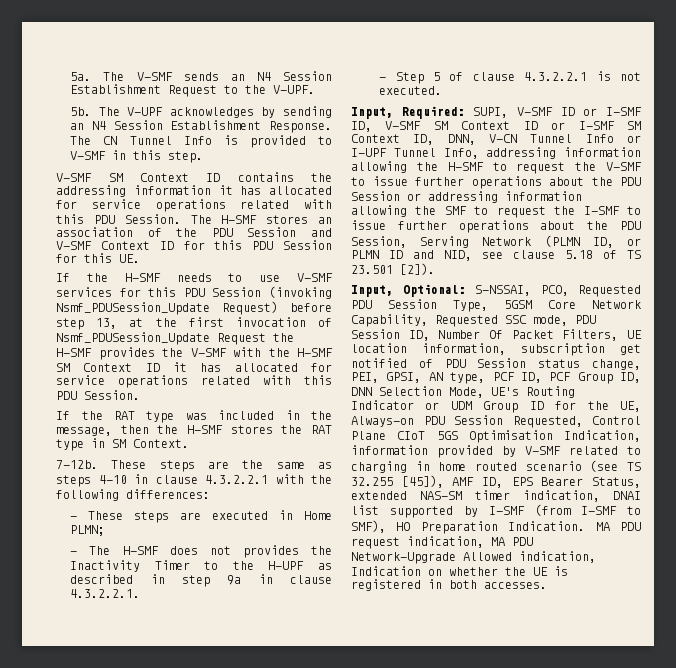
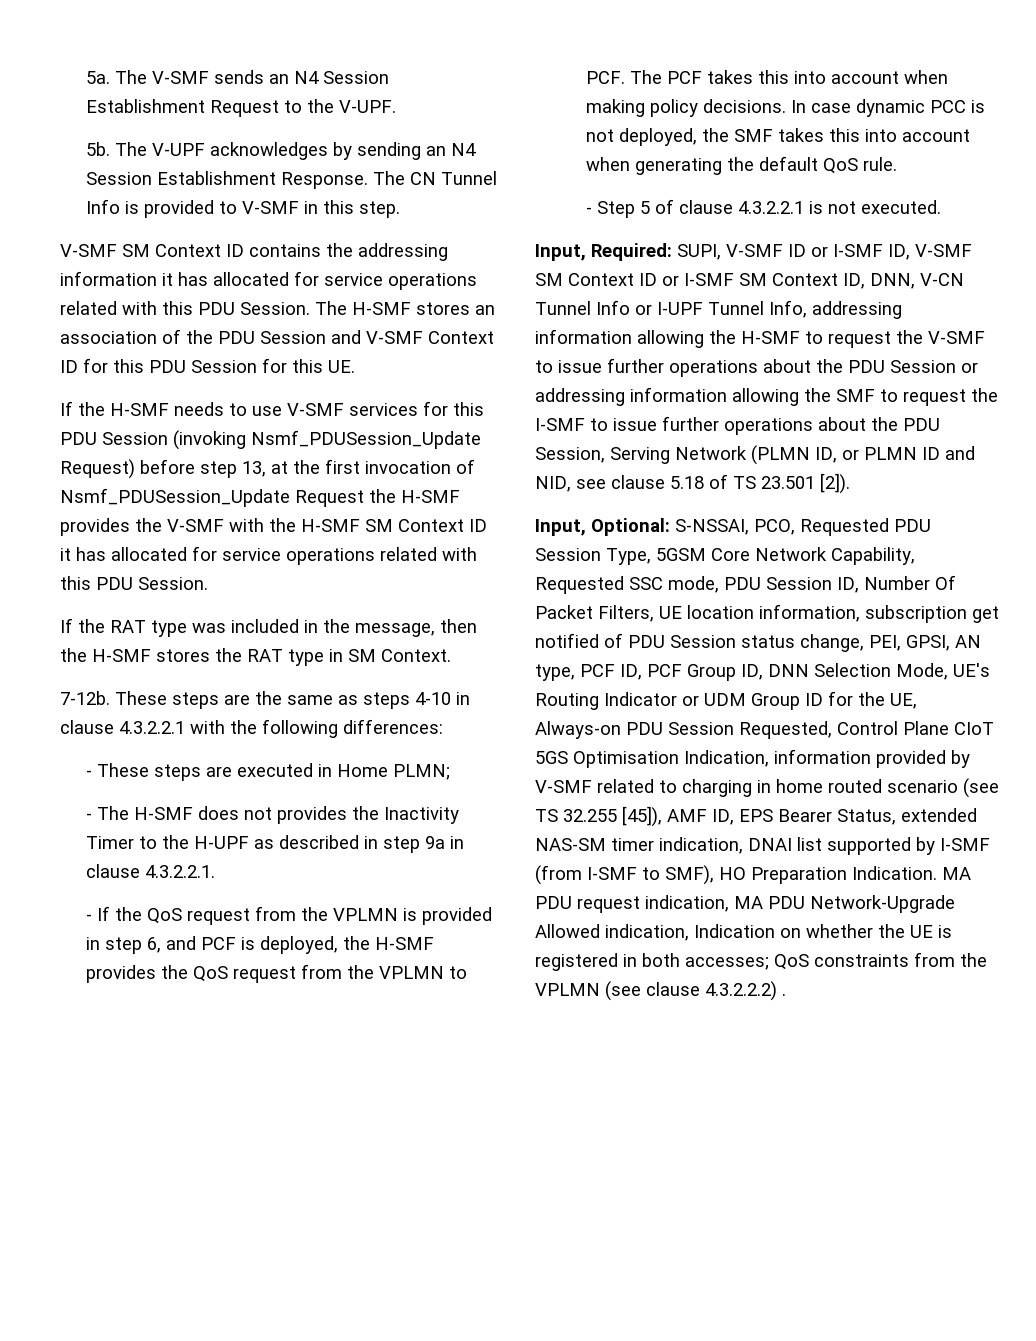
(141, 593) none -> [85,906,492,925] [85,936,434,954] [85,964,467,983] [585,70,948,84] [585,99,985,117] [585,128,970,146] [585,156,897,175] // - If the QoS request from the VPLMN is provided in step 6, and PCF is deployed, the H-SMF provides the QoS request from the VPLMN to PCF. The PCF takes this into account when making policy decisions. In case dynamic PCC is not deployed, the SMF takes this into account when generating the default QoS rule.
[484,582,547,589] accesses. -> [685,952,987,970] [535,981,786,1001] accesses; QoS constraints from the VPLMN (see clause 4.3.2.2.2) .

